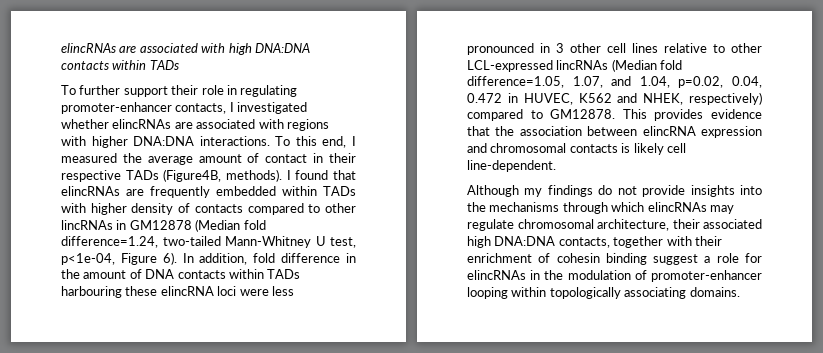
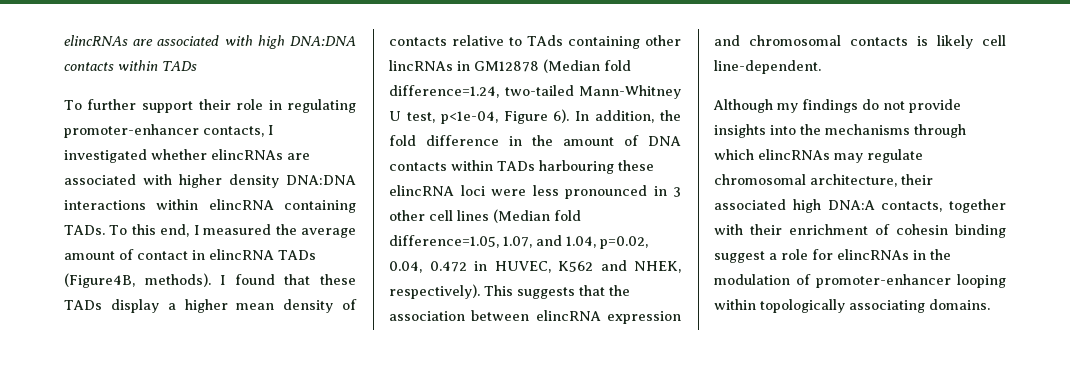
[286,119,329,131] [61,136,270,148] regions with higher DNA:DNA interactions. -> [179,174,356,188] [64,199,356,213] [64,225,105,235] higher density DNA:DNA interactions within elincRNA containing TADs.
[329,153,356,163] [61,170,121,182] their respective -> [209,249,274,260] elincRNA
[61,186,356,198] [61,203,321,215] elincRNAs are frequently embedded within TADs with higher density of contacts compared to -> [320,274,356,285] [64,299,357,313] [389,35,640,49] these TADs display a higher mean density of contacts relative to TAds containing
(248, 259) none -> [660,110,681,121] the
[664,43,762,53] [467,60,609,72] relative to other LCL-expressed lincRNAs -> (489, 215) none
[689,92,762,105] [467,109,762,121] respectively) compared to GM12878. This provides evidence -> [389,284,575,299] respectively). This suggests
[494,236,556,246] DNA:DNA -> [827,200,875,210] DNA:A

